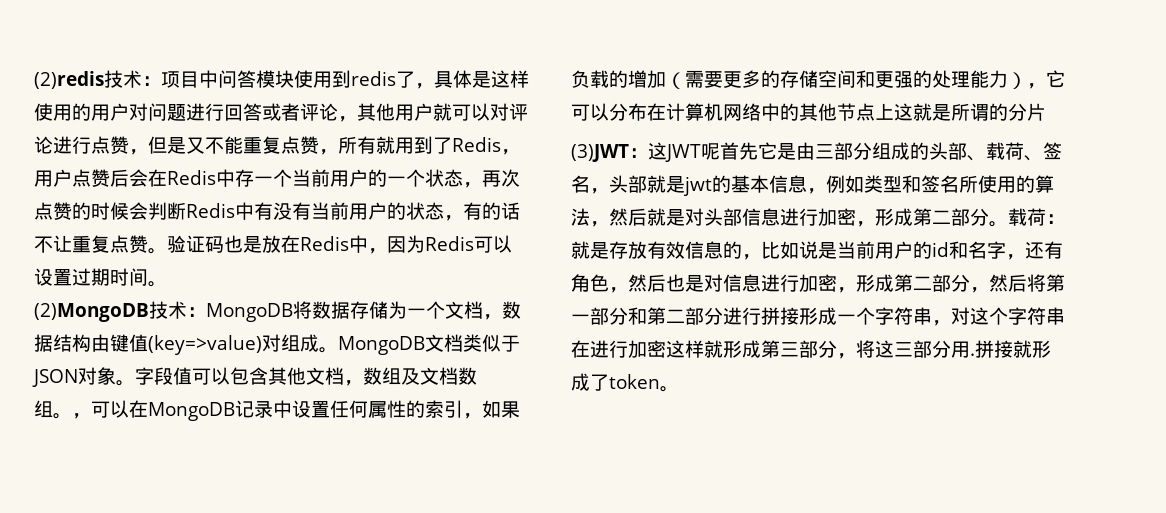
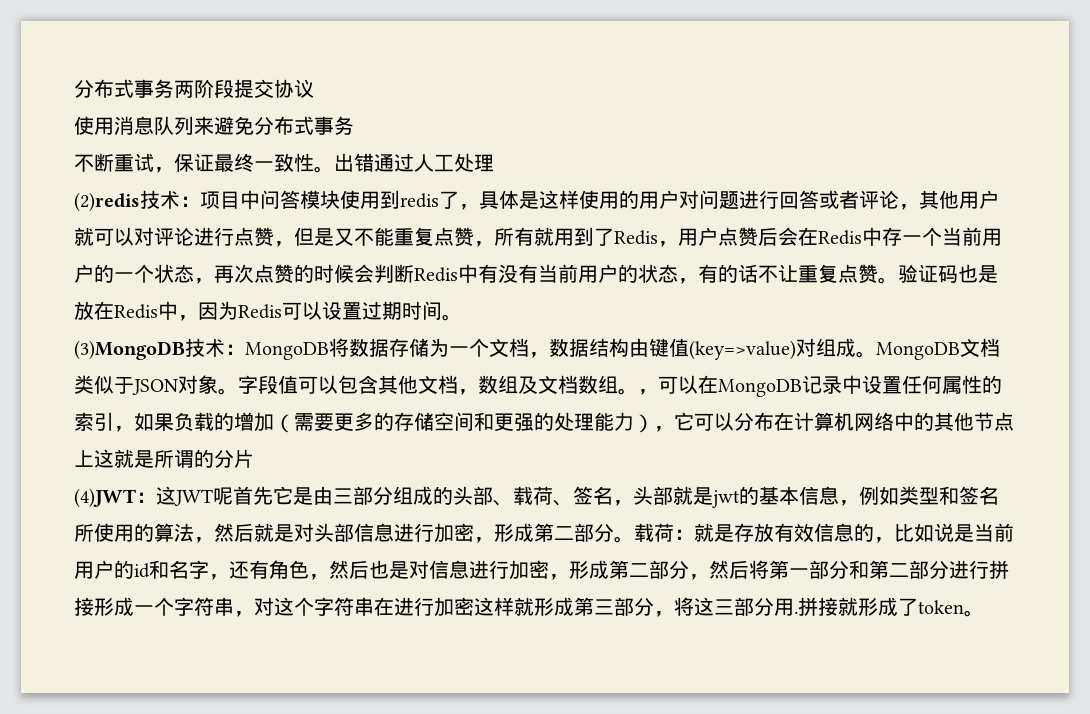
(34, 80) none -> [74,79,314,98] [74,116,354,135] [74,153,494,173] 分布式事务两阶段提交协议 // 使用消息队列来避免分布式事务 // 不断重试，保证最终一致性。出错通过人工处理 //
[34,303,149,322] (2)MongoDB -> [74,340,185,360] (3)MongoDB
[571,144,629,162] (3)JWT -> [74,488,136,508] (4)JWT

